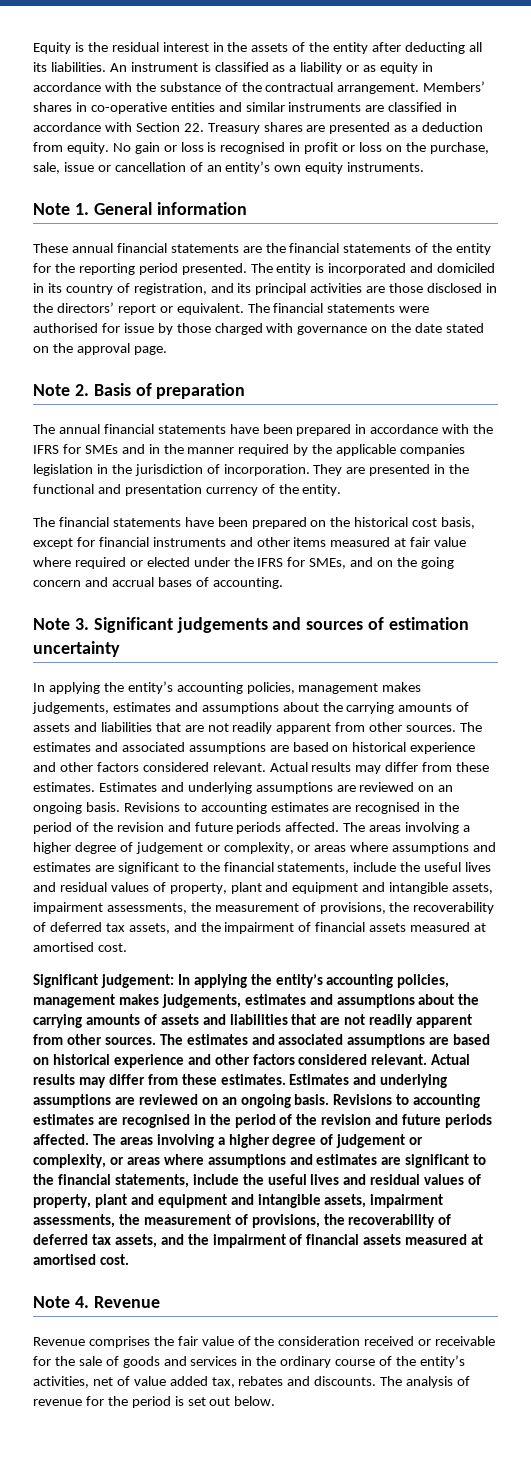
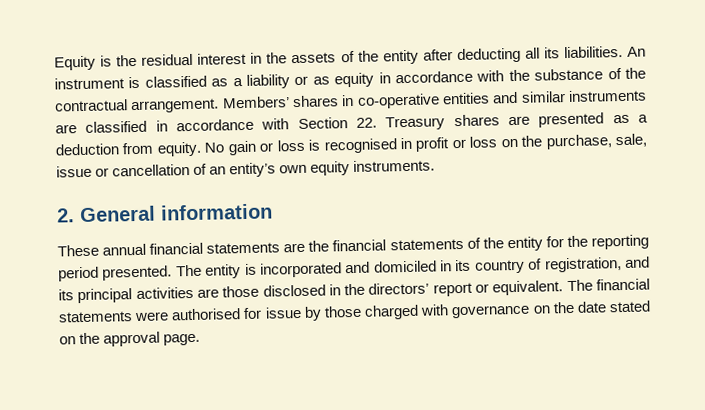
[33,203,89,215] Note 1. -> [57,208,75,223] 2.
[33,383,246,399] [33,424,494,436] [33,444,466,456] [33,464,470,476] [33,484,342,496] [33,517,476,529] [33,537,467,549] [33,557,454,569] [33,577,283,589] [33,617,470,633] [33,641,120,657] [33,681,422,694] [32,702,470,714] [33,722,483,734] [33,742,476,754] [33,762,490,774] [33,782,454,794] [33,802,460,814] [33,822,471,834] [33,842,497,854] [33,862,492,874] [33,882,494,894] [33,902,495,914] [33,922,487,934] [33,942,127,952] [33,974,450,988] [33,994,480,1008] [33,1014,473,1028] [33,1034,491,1048] [33,1054,471,1068] [33,1074,448,1088] [33,1094,481,1108] [33,1114,493,1128] [33,1134,424,1148] [33,1154,487,1168] [33,1174,482,1188] [33,1194,444,1208] [33,1214,452,1228] [33,1234,484,1248] [33,1254,129,1265] [33,1296,160,1308] [33,1336,496,1348] [33,1355,465,1368] [33,1376,471,1388] [33,1396,276,1408] // Note 2. Basis of preparation // The annual financial statements have been prepared in accordance with the IFRS for SMEs and in the manner required by the applicable companies legislation in the jurisdiction of incorporation. They are presented in the functional and presentation currency of the entity. // The financial statements have been prepared on the historical cost basis, except for financial instruments and other items measured at fair value where required or elected under the IFRS for SMEs, and on the going concern and accrual bases of accounting. // Note 3. Significant judgements and sources of estimation uncertainty // In applying the entity’s accounting policies, management makes judgements, estimates and assumptions about the carrying amounts of assets and liabilities that are not readily apparent from other sources. The estimates and associated assumptions are based on historical experience and other factors considered relevant. Actual results may differ from these estimates. Estimates and underlying assumptions are reviewed on an ongoing basis. Revisions to accounting estimates are recognised in the period of the revision and future periods affected. The areas involving a higher degree of judgement or complexity, or areas where assumptions and estimates are significant to the financial statements, include the useful lives and residual values of property, plant and equipment and intangible assets, impairment assessments, the measurement of provisions, the recoverability of deferred tax assets, and the impairment of financial assets measured at amortised cost. // Significant judgement: In applying the entity’s accounting policies, management makes judgements, estimates and assumptions about the carrying amounts of assets and liabilities that are not readily apparent from other sources. The estimates and associated assumptions are based on historical experience and other factors considered relevant. Actual results may differ from these estimates. Estimates and underlying assumptions are reviewed on an ongoing basis. Revisions to accounting estimates are recognised in the period of the revision and future periods affected. The areas involving a higher degree of judgement or complexity, or areas where assumptions and estimates are significant to the financial statements, include the useful lives and residual values of property, plant and equipment and intangible assets, impairment assessments, the measurement of provisions, the recoverability of deferred tax assets, and the impairment of financial assets measured at amortised cost. // Note 4. Revenue // Revenue comprises the fair value of the consideration received or receivable for the sale of goods and services in the ordinary course of the entity’s activities, net of value added tax, rebates and discounts. The analysis of revenue for the period is set out below. -> (201, 339) none

